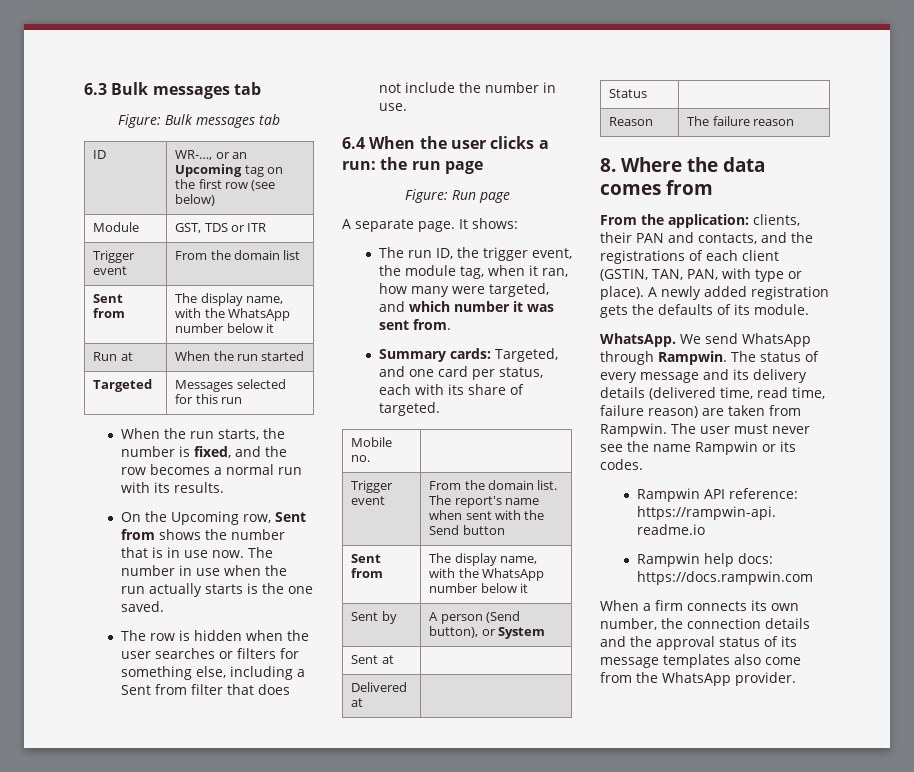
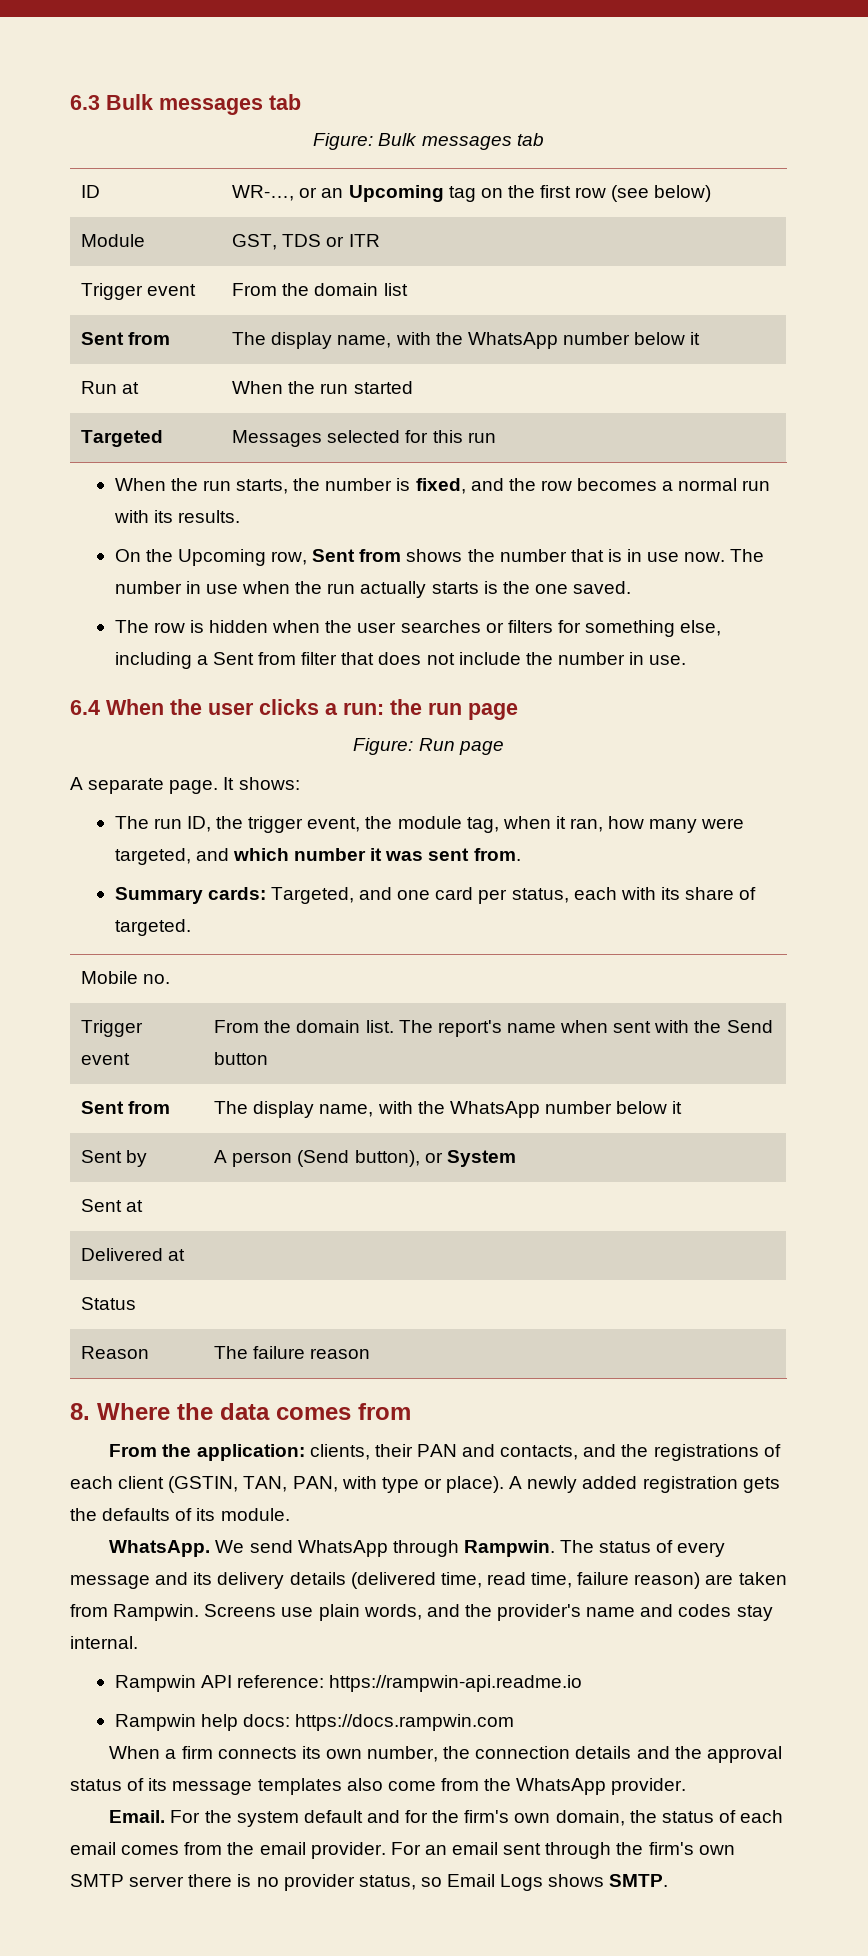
[671,423,810,434] [600,441,796,455] [600,459,643,470] The user must never see the name Rampwin or its codes. -> [204,1604,773,1621] [70,1636,138,1649] Screens use plain words, and the provider's name and codes stay internal.
(796, 679) none -> [109,1810,784,1827] [70,1842,735,1859] [70,1874,669,1891] // Email. For the system default and for the firm's own domain, the status of each email comes from the email provider. For an email sent through the firm's own SMTP server there is no provider status, so Email Logs shows SMTP.

